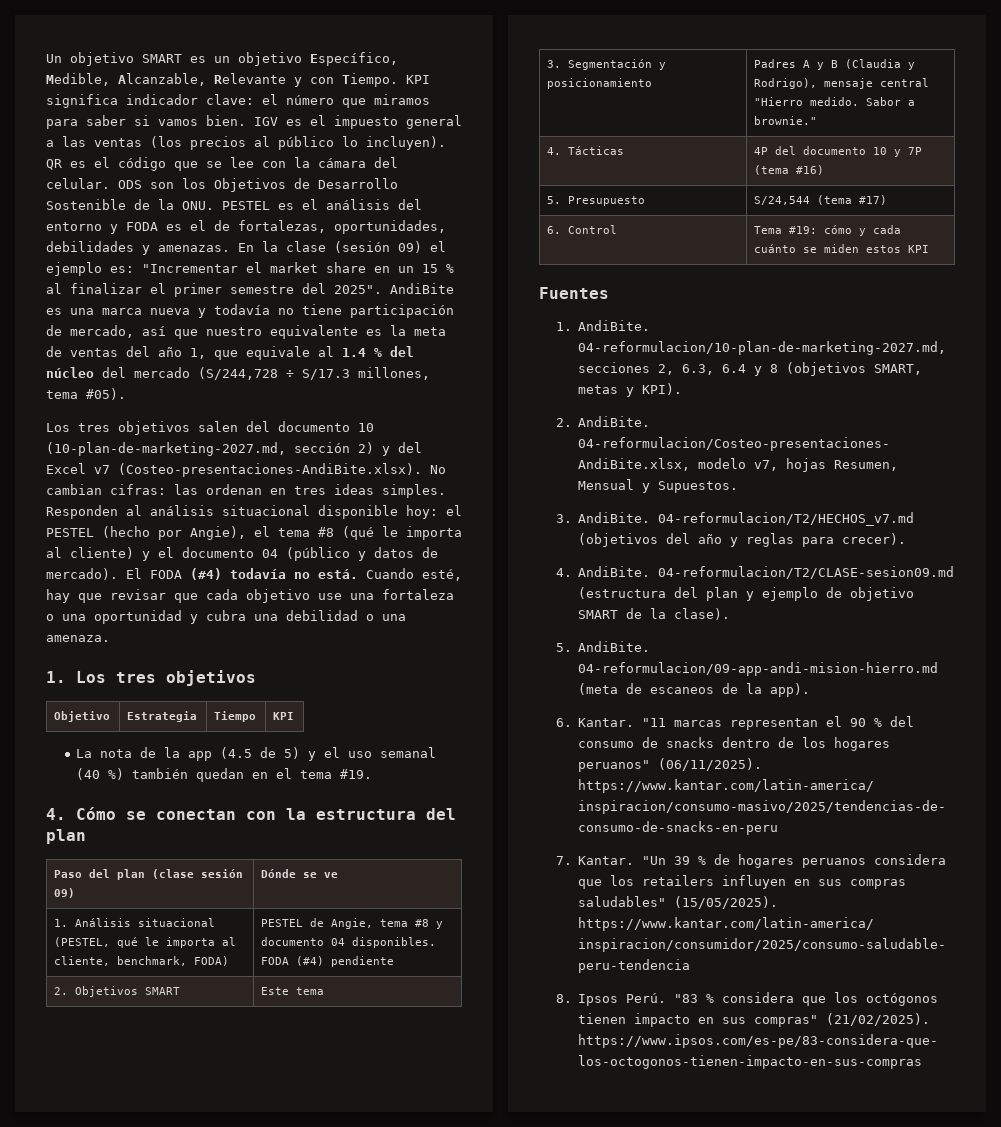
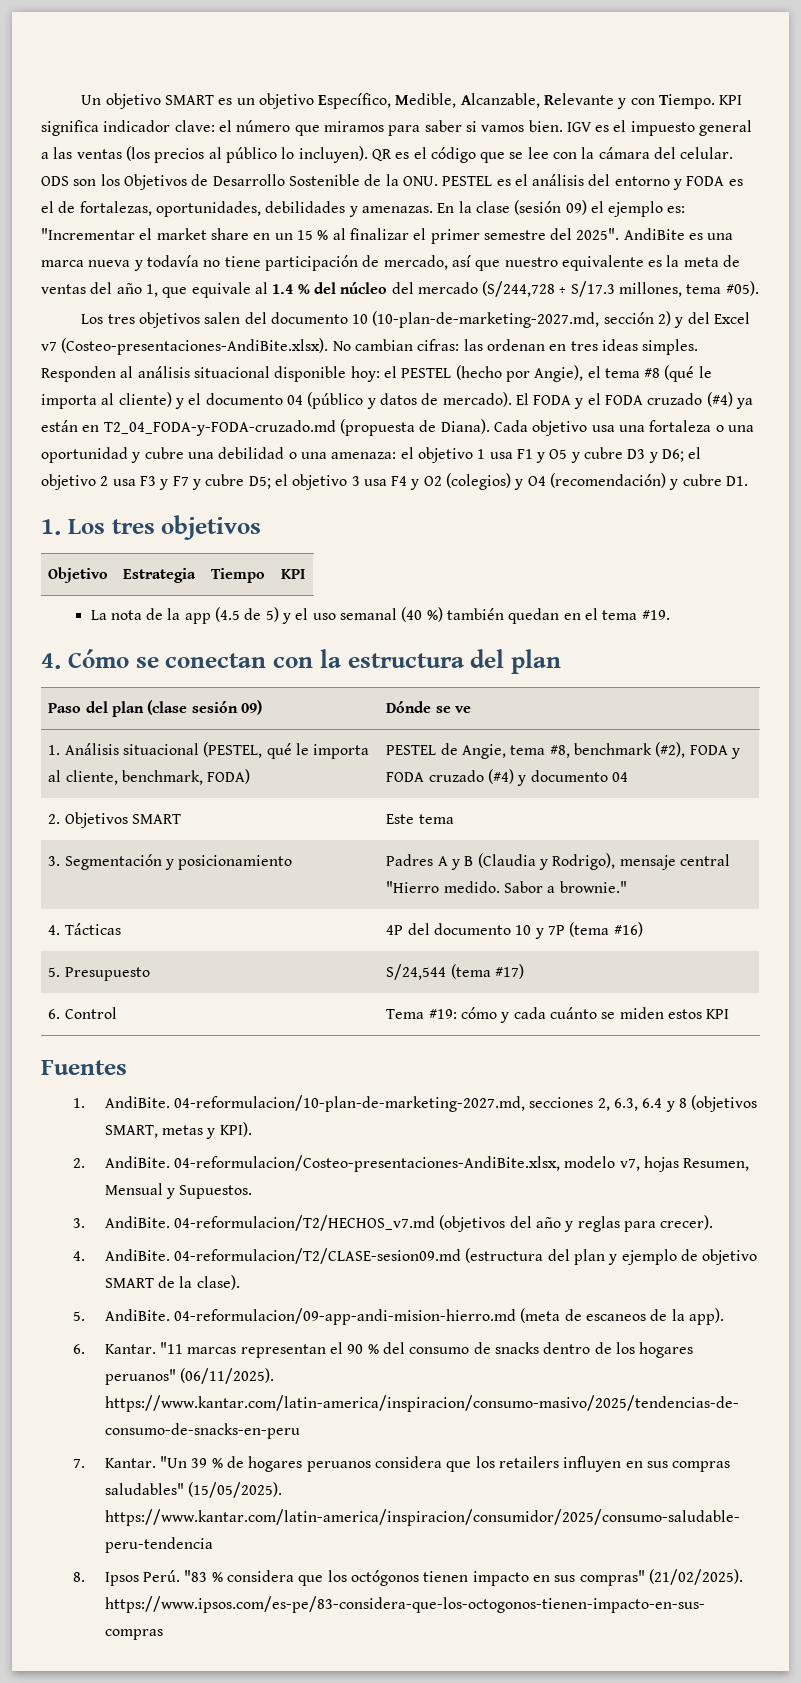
[190,568,462,581] [46,589,342,603] (#4) todavía no está. Cuando esté, hay que revisar que cada objetivo use -> [574,392,754,409] [41,419,615,436] y el FODA cruzado (#4) ya están en T2_04_FODA-y-FODA-cruzado.md (propuesta de Diana). Cada objetivo usa
[206,610,246,621] cubra -> [144,447,184,459] cubre
[46,635,110,642] amenaza. -> [331,447,702,463] [41,473,749,490] amenaza: el objetivo 1 usa F1 y O5 y cubre D3 y D6; el objetivo 2 usa F3 y F7 y cubre D5; el objetivo 3 usa F4 y O2 (colegios) y O4 (recomendación) y cubre D1.
[415,919,430,927] #8 -> [549,742,740,759] [386,769,514,784] #8, benchmark (#2), FODA y FODA cruzado (#4)
[352,937,437,948] [261,956,395,967] disponibles. FODA (#4) pendiente -> (628, 777) none

